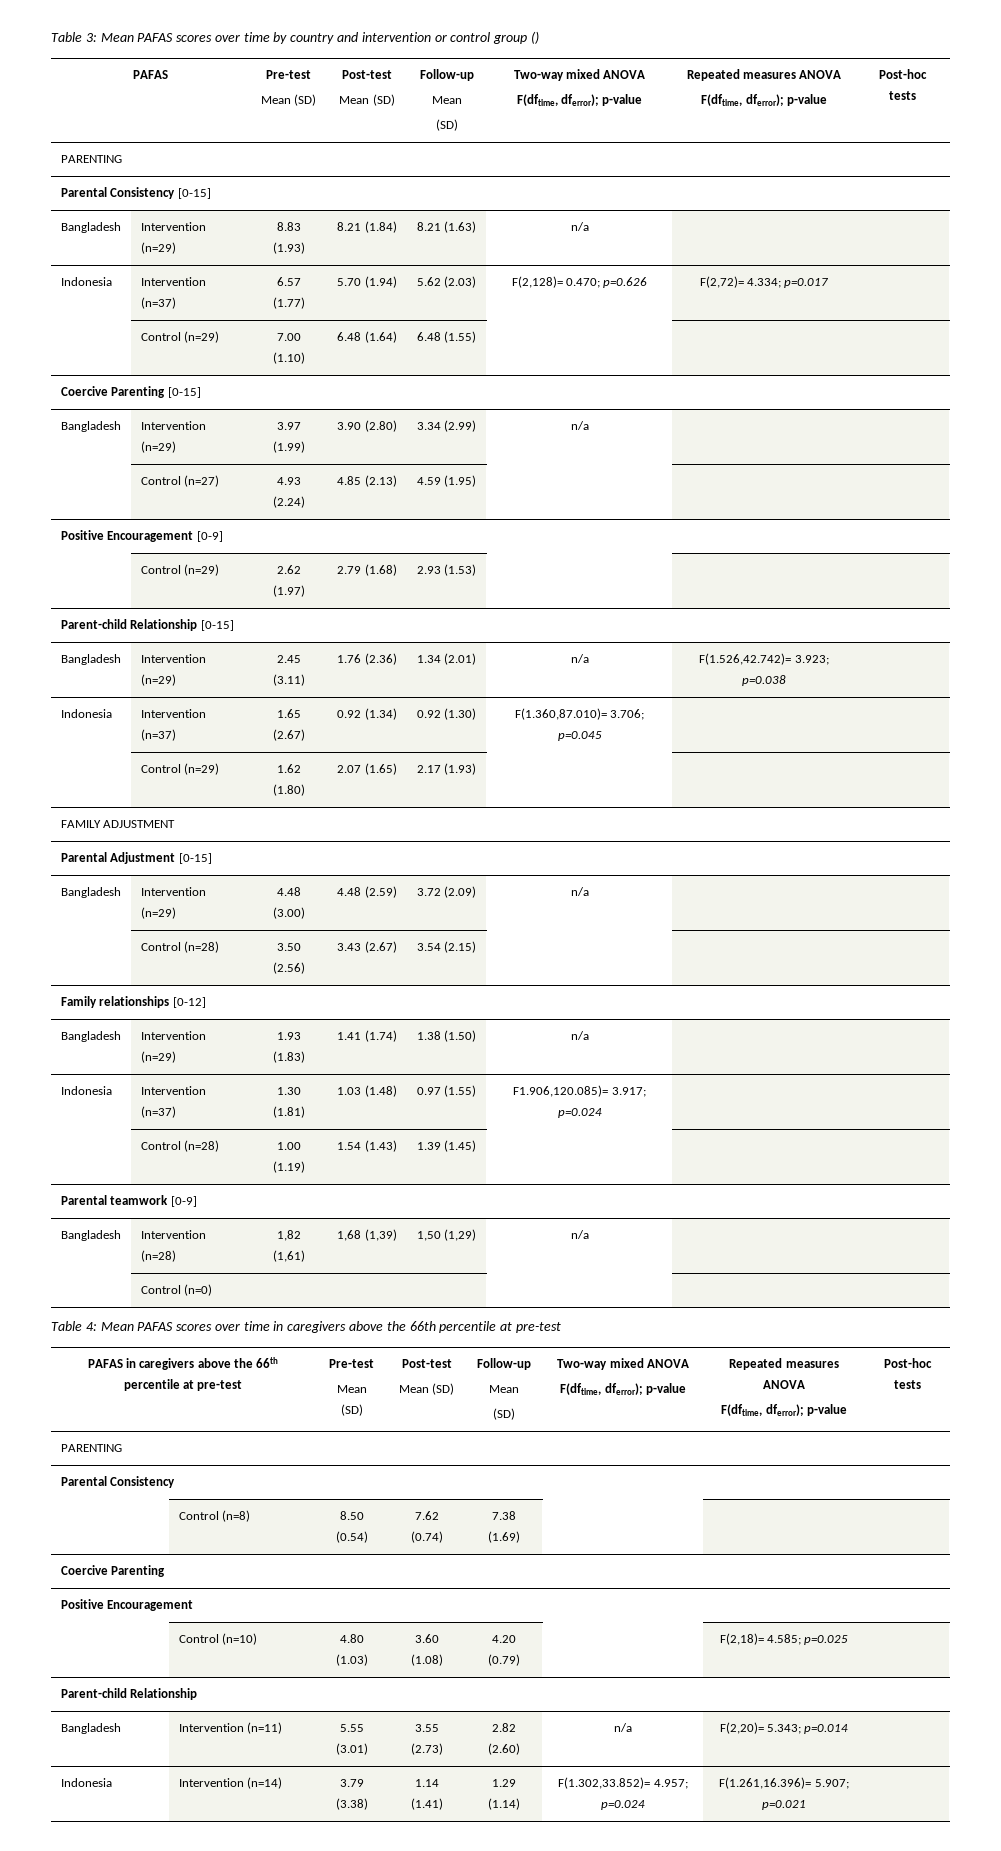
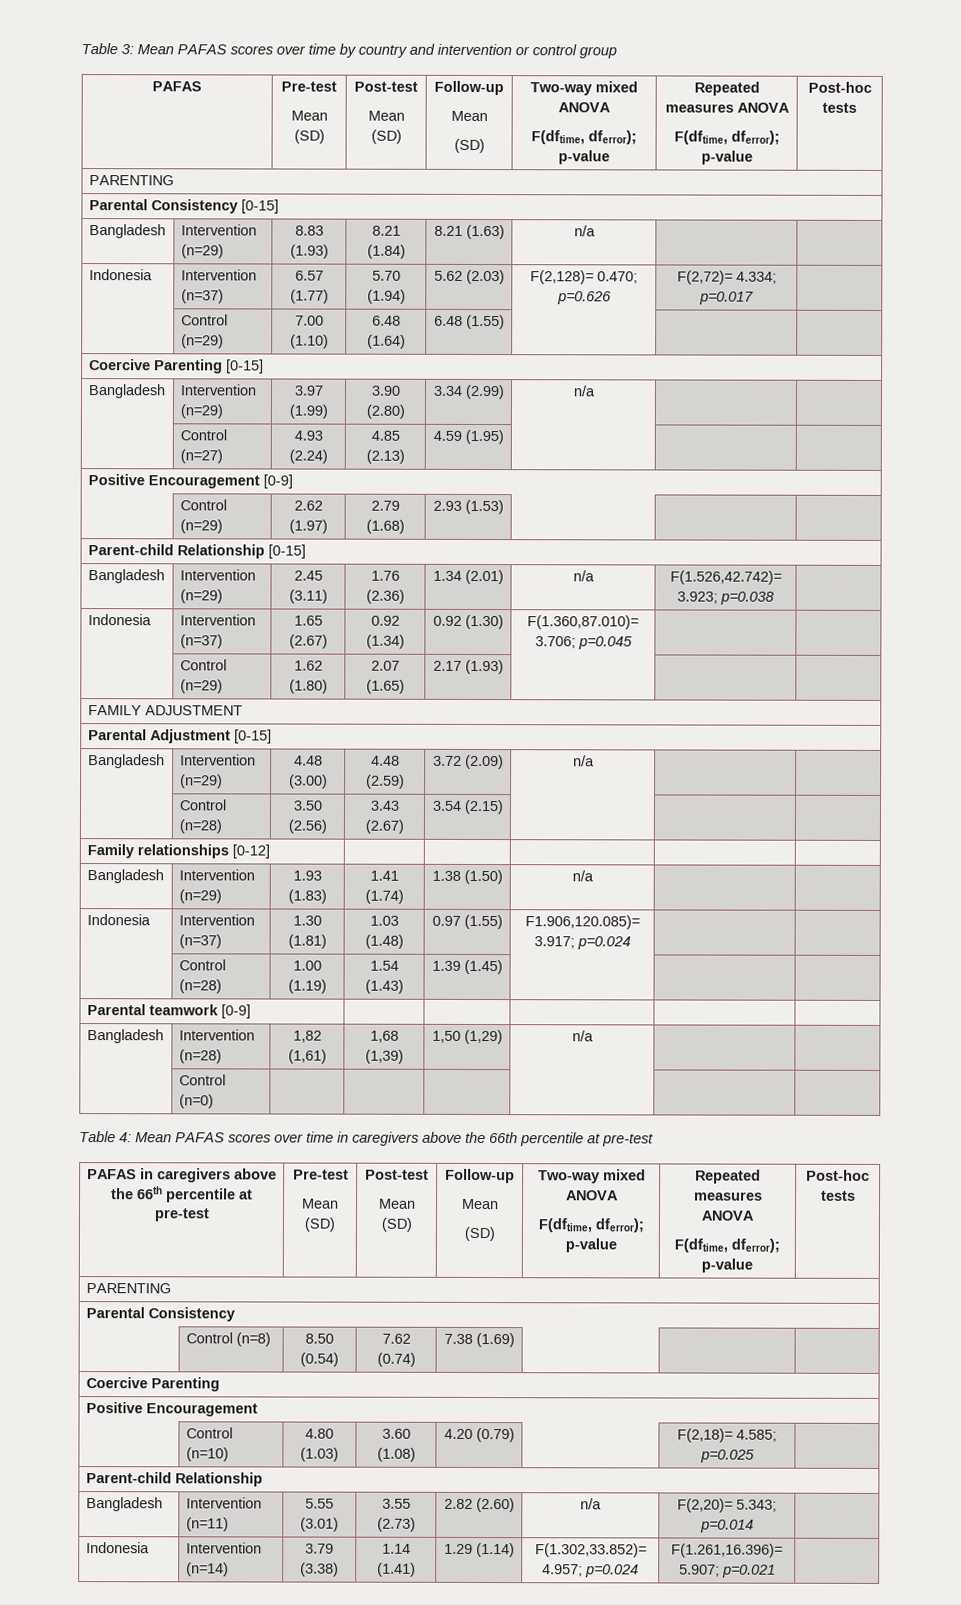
[530,31,539,44] () -> (617, 52) none

